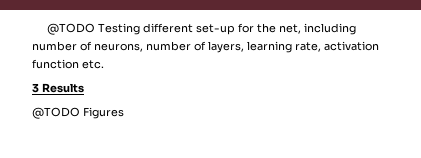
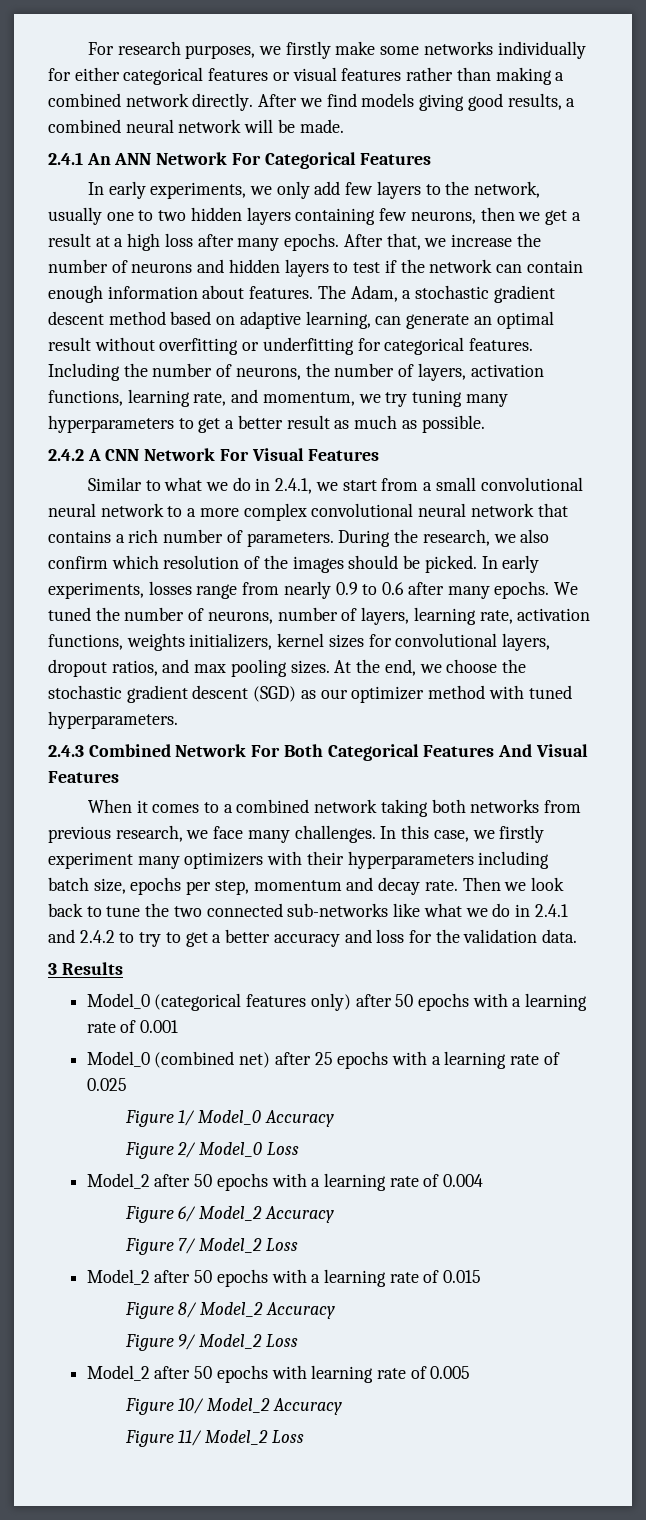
[47,23,357,35] @TODO Testing different set-up for the net, including -> [87,41,586,59] [48,67,565,85] [48,93,576,111] [48,119,344,133] [48,152,432,169] [87,181,541,199] [48,207,581,225] [48,233,541,251] [48,259,583,277] [48,285,555,303] [48,311,554,329] [48,337,534,355] [48,363,544,381] [48,389,508,407] [48,415,485,433] [48,448,380,461] [87,477,583,494] [48,503,568,521] [48,529,550,547] [48,555,540,573] [48,581,578,599] [48,607,120,621] For research purposes, we firstly make some networks individually for either categorical features or visual features rather than making a combined network directly. After we find models giving good results, a combined neural network will be made. // 2.4.1 An ANN Network For Categorical Features // In early experiments, we only add few layers to the network, usually one to two hidden layers containing few neurons, then we get a result at a high loss after many epochs. After that, we increase the number of neurons and hidden layers to test if the network can contain enough information about features. The Adam, a stochastic gradient descent method based on adaptive learning, can generate an optimal result without overfitting or underfitting for categorical features. Including the number of neurons, the number of layers, activation functions, learning rate, and momentum, we try tuning many hyperparameters to get a better result as much as possible. // 2.4.2 A CNN Network For Visual Features // Similar to what we do in 2.4.1, we start from a small convolutional neural network to a more complex convolutional neural network that contains a rich number of parameters. During the research, we also confirm which resolution of the images should be picked. In early experiments, losses range from nearly 0.9 to 0.6 after many epochs. We tuned the
[32,59,104,69] [32,83,84,93] [32,107,124,119] function etc. // 3 Results // @TODO Figures -> [48,633,551,651] [48,659,526,677] [48,685,572,703] [48,711,178,729] [48,744,588,761] [48,771,119,783] [87,799,582,817] [48,825,545,843] [48,851,550,869] [48,877,564,895] [48,903,568,917] [48,929,578,947] [48,962,123,975] [86,993,588,1011] [86,1020,179,1033] [86,1051,560,1069] [86,1078,127,1091] [124,1110,334,1127] [124,1142,299,1159] [86,1173,484,1191] [124,1206,334,1223] [124,1238,298,1255] [86,1269,482,1287] [124,1302,335,1319] [124,1334,298,1351] [86,1365,471,1383] [124,1398,342,1415] [124,1430,304,1447] functions, weights initializers, kernel sizes for convolutional layers, dropout ratios, and max pooling sizes. At the end, we choose the stochastic gradient descent (SGD) as our optimizer method with tuned hyperparameters. // 2.4.3 Combined Network For Both Categorical Features And Visual Features // When it comes to a combined network taking both networks from previous research, we face many challenges. In this case, we firstly experiment many optimizers with their hyperparameters including batch size, epochs per step, momentum and decay rate. Then we look back to tune the two connected sub-networks like what we do in 2.4.1 and 2.4.2 to try to get a better accuracy and loss for the validation data. // 3 Results // Model_0 (categorical features only) after 50 epochs with a learning rate of 0.001 // Model_0 (combined net) after 25 epochs with a learning rate of 0.025 // Figure 1/ Model_0 Accuracy // Figure 2/ Model_0 Loss // Model_2 after 50 epochs with a learning rate of 0.004 // Figure 6/ Model_2 Accuracy // Figure 7/ Model_2 Loss // Model_2 after 50 epochs with a learning rate of 0.015 // Figure 8/ Model_2 Accuracy // Figure 9/ Model_2 Loss // Model_2 after 50 epochs with learning rate of 0.005 // Figure 10/ Model_2 Accuracy // Figure 11/ Model_2 Loss

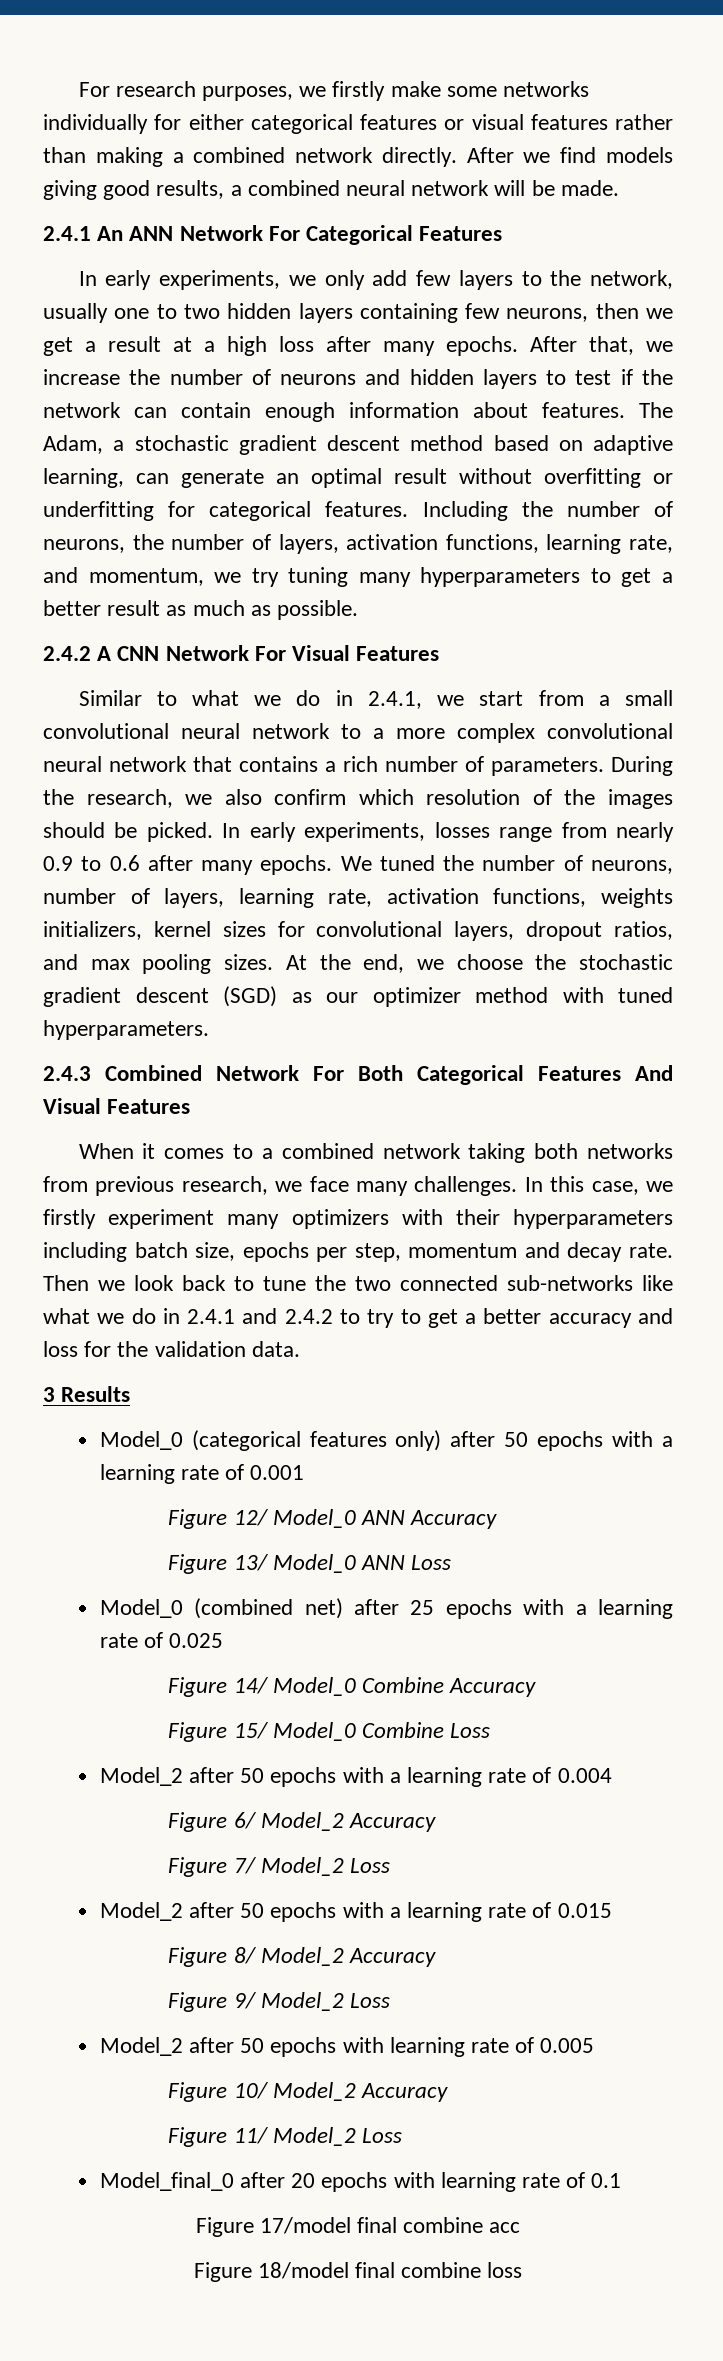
(179, 1026) none -> [168,1509,498,1529] [168,1554,452,1574] // Figure 12/ Model_0 ANN Accuracy // Figure 13/ Model_0 ANN Loss
[178,1110,334,1127] [124,1142,262,1159] 1/ Model_0 Accuracy // Figure 2/ Model_0 -> [233,1677,537,1697] [168,1722,445,1742] 14/ Model_0 Combine Accuracy // Figure 15/ Model_0 Combine
(304, 1436) none -> [99,2172,622,2192] [195,2217,521,2237] [193,2262,523,2282] // Model_final_0 after 20 epochs with learning rate of 0.1 // Figure 17/model final combine acc // Figure 18/model final combine loss

